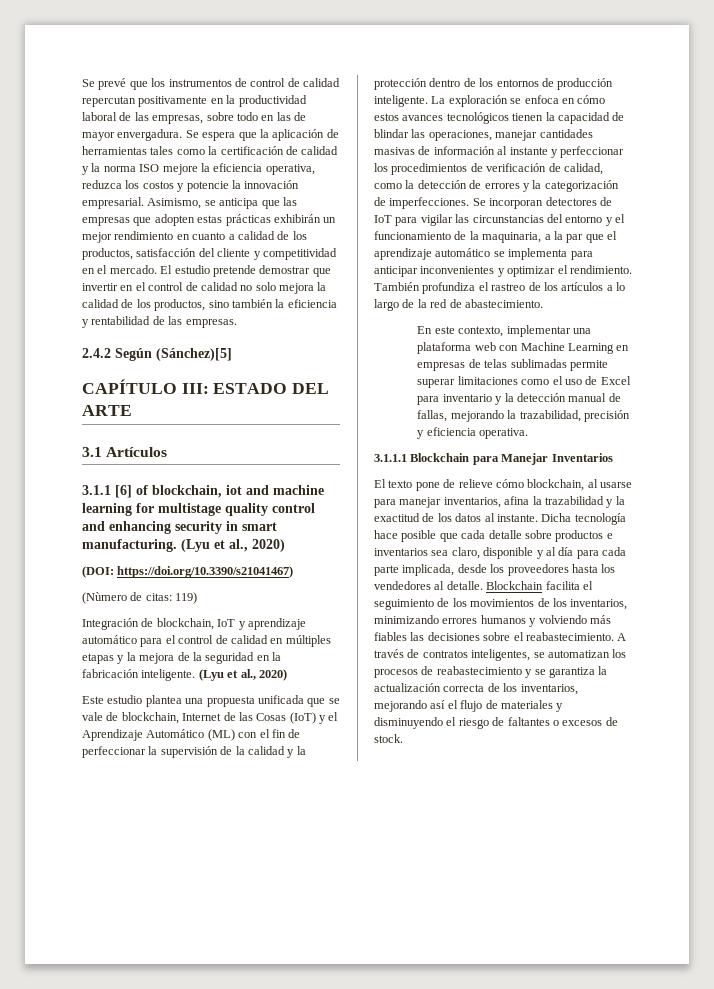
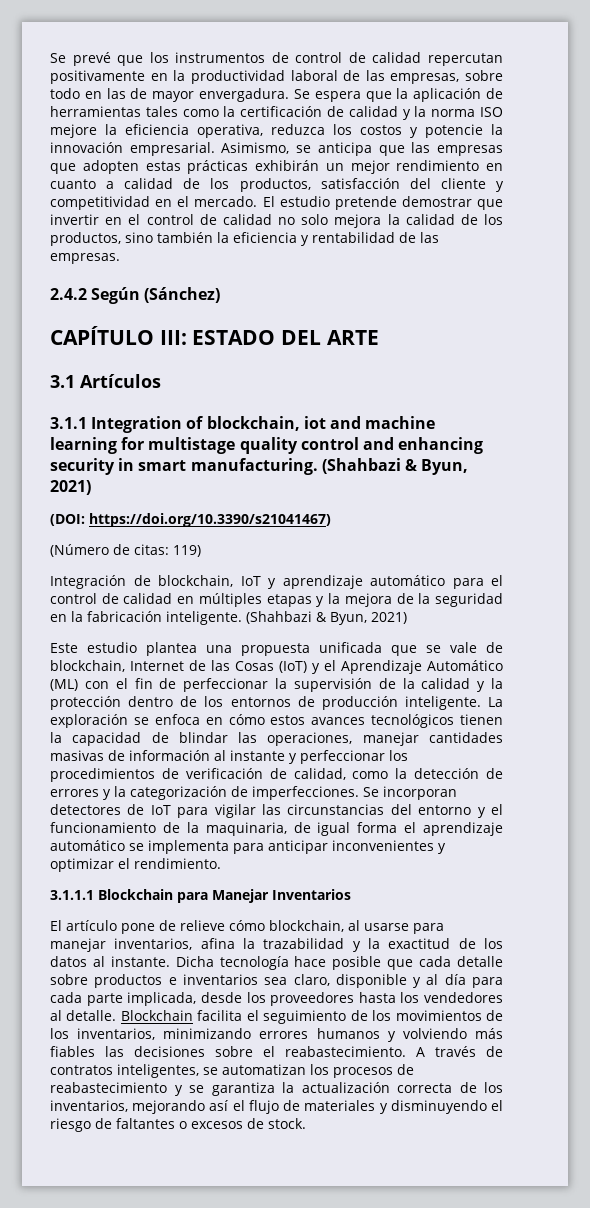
[156,348,232,361] (Sánchez)[5] -> [144,287,221,303] (Sánchez)
[115,485,132,498] [6] -> [91,416,183,433] Integration
[181,539,285,552] (Lyu et al., 2020) -> [321,458,469,475] [50,480,91,495] (Shahbazi & Byun, 2021)
[82,592,127,604] (Nùmero -> [50,544,109,557] (Número
[198,669,287,681] (Lyu et al., 2020) -> [246,611,407,625] (Shahbazi & Byun, 2021)
[544,231,604,243] a la par que -> [293,822,398,836] de igual forma
[374,282,625,294] [374,299,543,311] [417,325,591,337] [417,342,630,354] [417,359,608,371] [417,376,631,388] [417,393,621,405] [417,410,630,422] [417,427,529,439] También profundiza el rastreo de los artículos a lo largo de la red de abastecimiento. // En este contexto, implementar una plataforma web con Machine Learning en empresas de telas sublimadas permite superar limitaciones como el uso de Excel para inventario y la detección manual de fallas, mejorando la trazabilidad, precisión y eficiencia operativa. -> (221, 863) none
[388,480,413,488] texto -> [66,920,117,931] artículo

